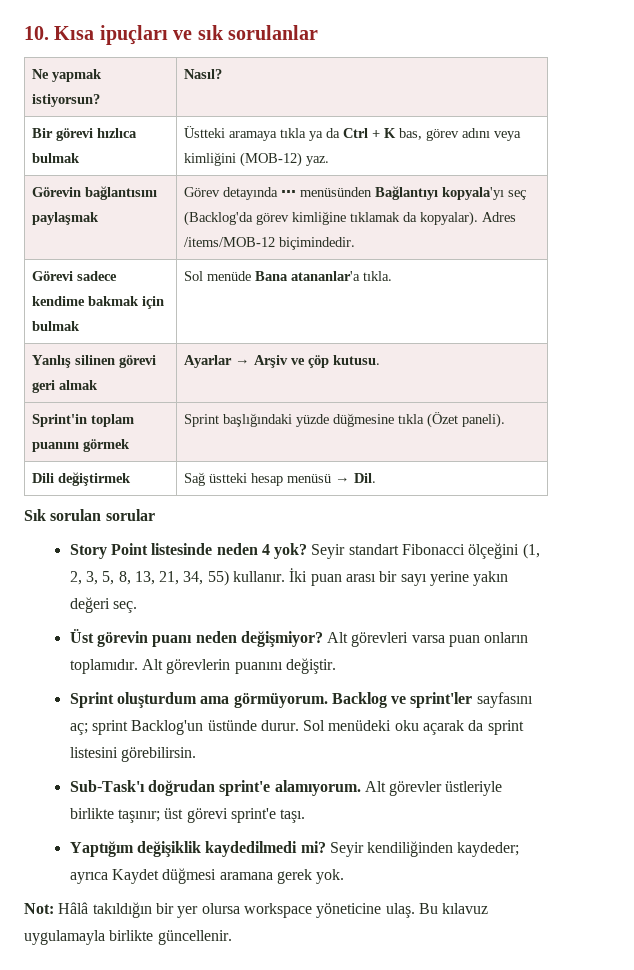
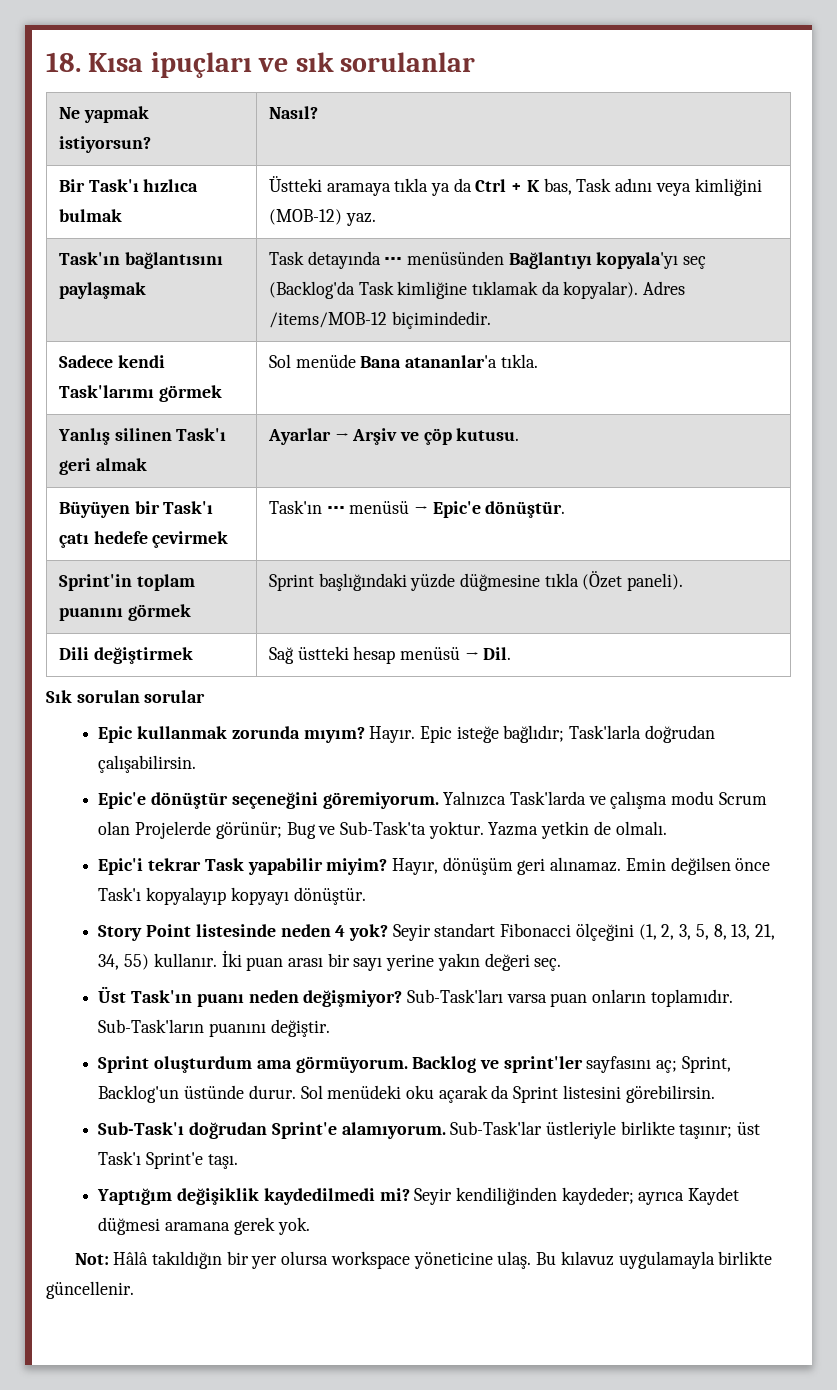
[24,26,49,40] 10. -> [46,52,81,72] 18.
[55,128,93,141] görevi -> [88,179,139,192] Task'ı
[425,129,459,141] görev -> [576,178,612,192] Task
[31,187,81,197] Görevin -> [58,252,120,265] Task'ın
[183,187,220,197] Görev -> [268,251,304,265] Task
[255,213,289,225] görev -> [358,281,394,295] Task
[31,271,117,281] [31,296,164,309] [31,321,80,331] Görevi sadece kendime bakmak için bulmak -> [58,355,165,368] [58,385,222,402] Sadece kendi Task'larımı görmek
[118,355,156,368] görevi -> [176,428,227,441] Task'ı
(380, 360) none -> [58,501,214,518] [58,531,229,548] [268,500,566,518] // Büyüyen bir Task'ı çatı hedefe çevirmek | Task'ın ⋯ menüsü → Epic'e dönüştür.
(155, 515) none -> [98,725,715,743] [98,755,197,773] [98,791,767,809] [98,821,667,839] [98,857,771,875] [98,887,366,905] // Epic kullanmak zorunda mıyım? Hayır. Epic isteğe bağlıdır; Task'larla doğrudan çalışabilirsin. // Epic'e dönüştür seçeneğini göremiyorum. Yalnızca Task'larda ve çalışma modu Scrum olan Projelerde görünür; Bug ve Sub-Task'ta yoktur. Yazma yetkin de olmalı. // Epic'i tekrar Task yapabilir miyim? Hayır, dönüşüm geri alınamaz. Emin değilsen önce Task'ı kopyalayıp kopyayı dönüştür.
[96,631,148,647] görevin -> [131,990,193,1003] Task'ın
[327,632,409,647] Alt görevleri -> [407,989,504,1003] Sub-Task'ları
[141,659,231,674] Alt görevlerin -> [98,1019,205,1033] Sub-Task'ların
[91,720,128,735] sprint -> [681,1056,731,1073] Sprint,
[487,720,524,735] sprint -> [513,1086,559,1103] Sprint
[219,780,443,796] sprint'e alamıyorum. Alt görevler -> [271,1121,543,1139] Sprint'e alamıyorum. Sub-Task'lar
[186,808,276,823] görevi sprint'e -> [98,1151,204,1169] Task'ı Sprint'e

